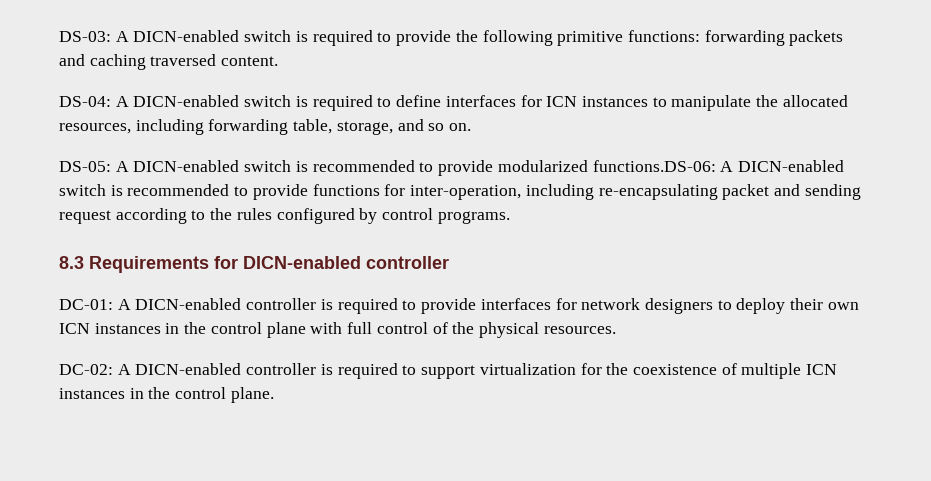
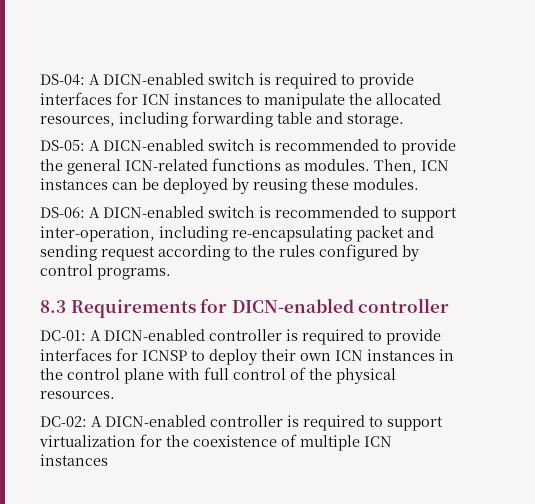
[59,31,111,42] DS-03: -> [40,74,85,86] DS-04:
[455,30,844,46] [59,54,279,70] [59,95,442,111] the following primitive functions: forwarding packets and caching traversed content. // DS-04: A DICN-enabled switch is required to define -> (414, 81) none
[293,119,472,135] table, storage, and so on. -> [277,112,404,128] table and storage.
[497,160,844,172] [59,184,406,200] modularized functions.DS-06: A DICN-enabled switch is recommended to provide functions for -> [40,158,449,175] [40,178,419,194] [40,206,457,222] the general ICN-related functions as modules. Then, ICN instances can be deployed by reusing these modules. // DS-06: A DICN-enabled switch is recommended to support
[581,298,713,314] network designers -> [142,350,187,361] ICNSP
[129,387,274,403] in the control plane. -> (108, 460) none

